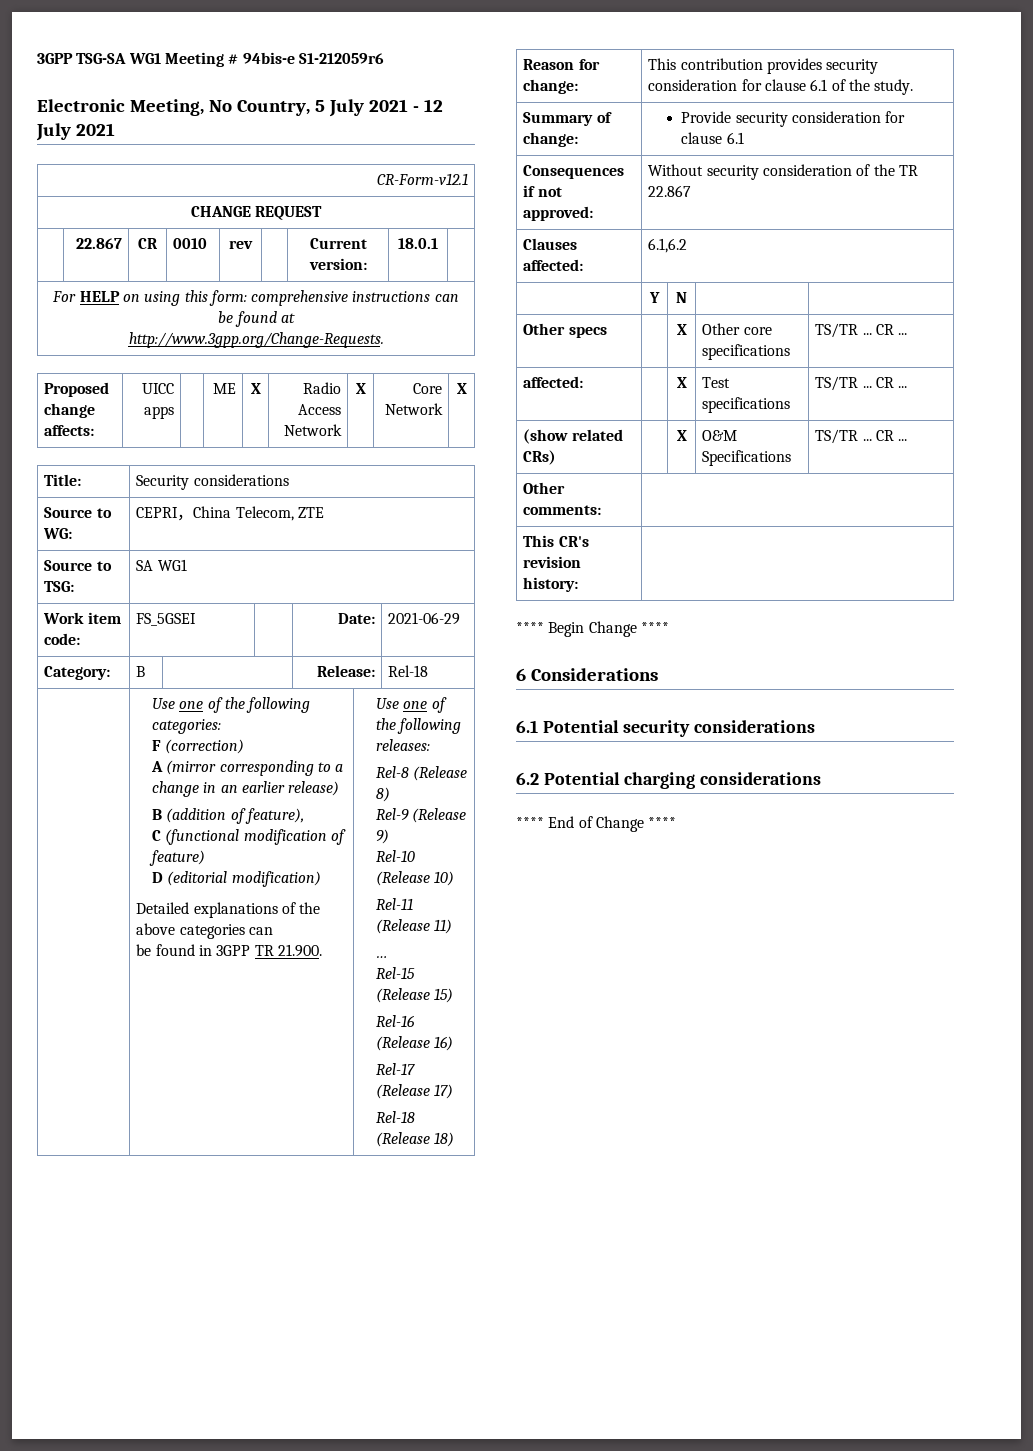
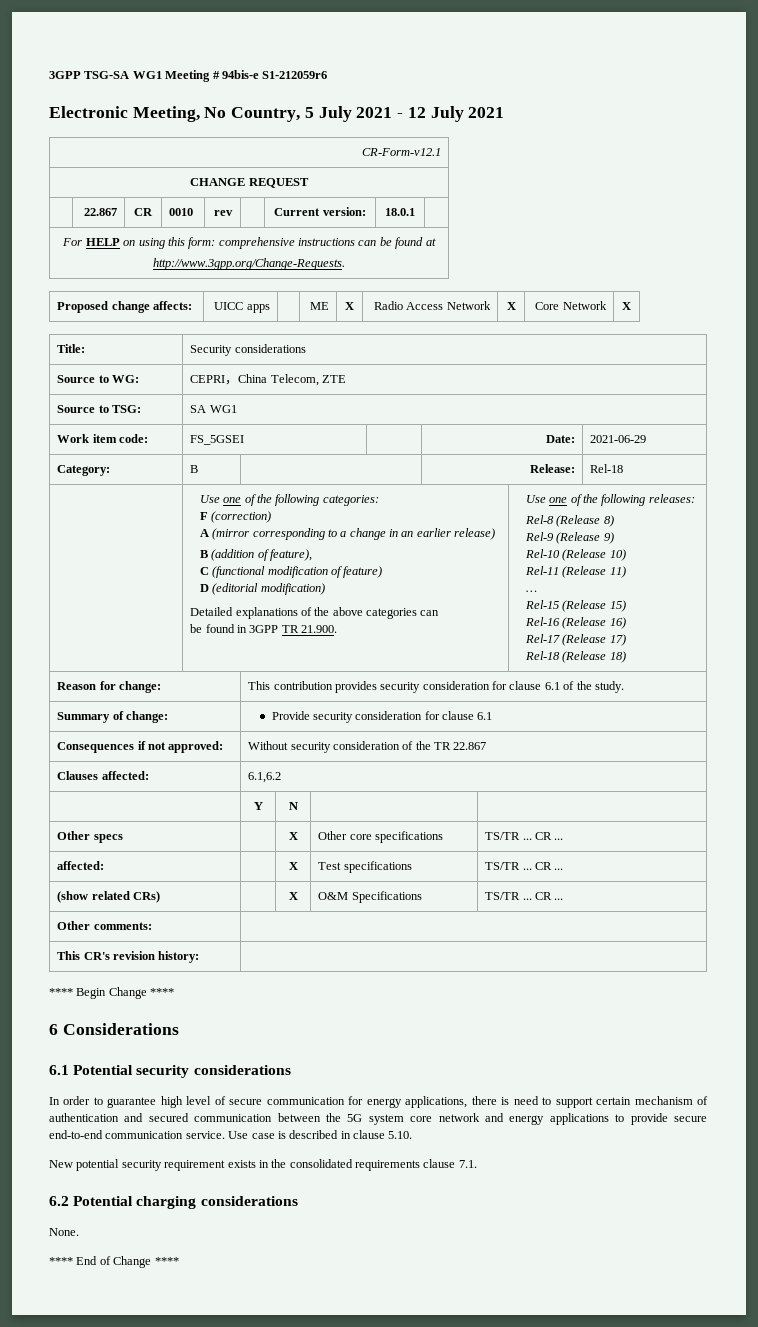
(816, 726) none -> [49,1096,709,1108] [49,1113,707,1125] [49,1130,413,1139] [49,1159,477,1171] // In order to guarantee high level of secure communication for energy applications, there is need to support certain mechanism of authentication and secured communication between the 5G system core network and energy applications to provide secure end-to-end communication service. Use case is described in clause 5.10. // New potential security requirement exists in the consolidated requirements clause 7.1.
(822, 778) none -> [49,1228,79,1236] // None.

